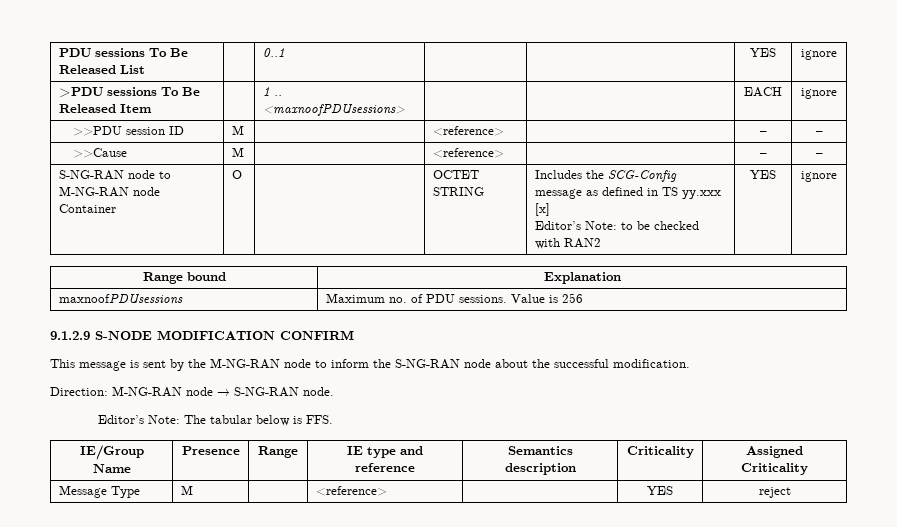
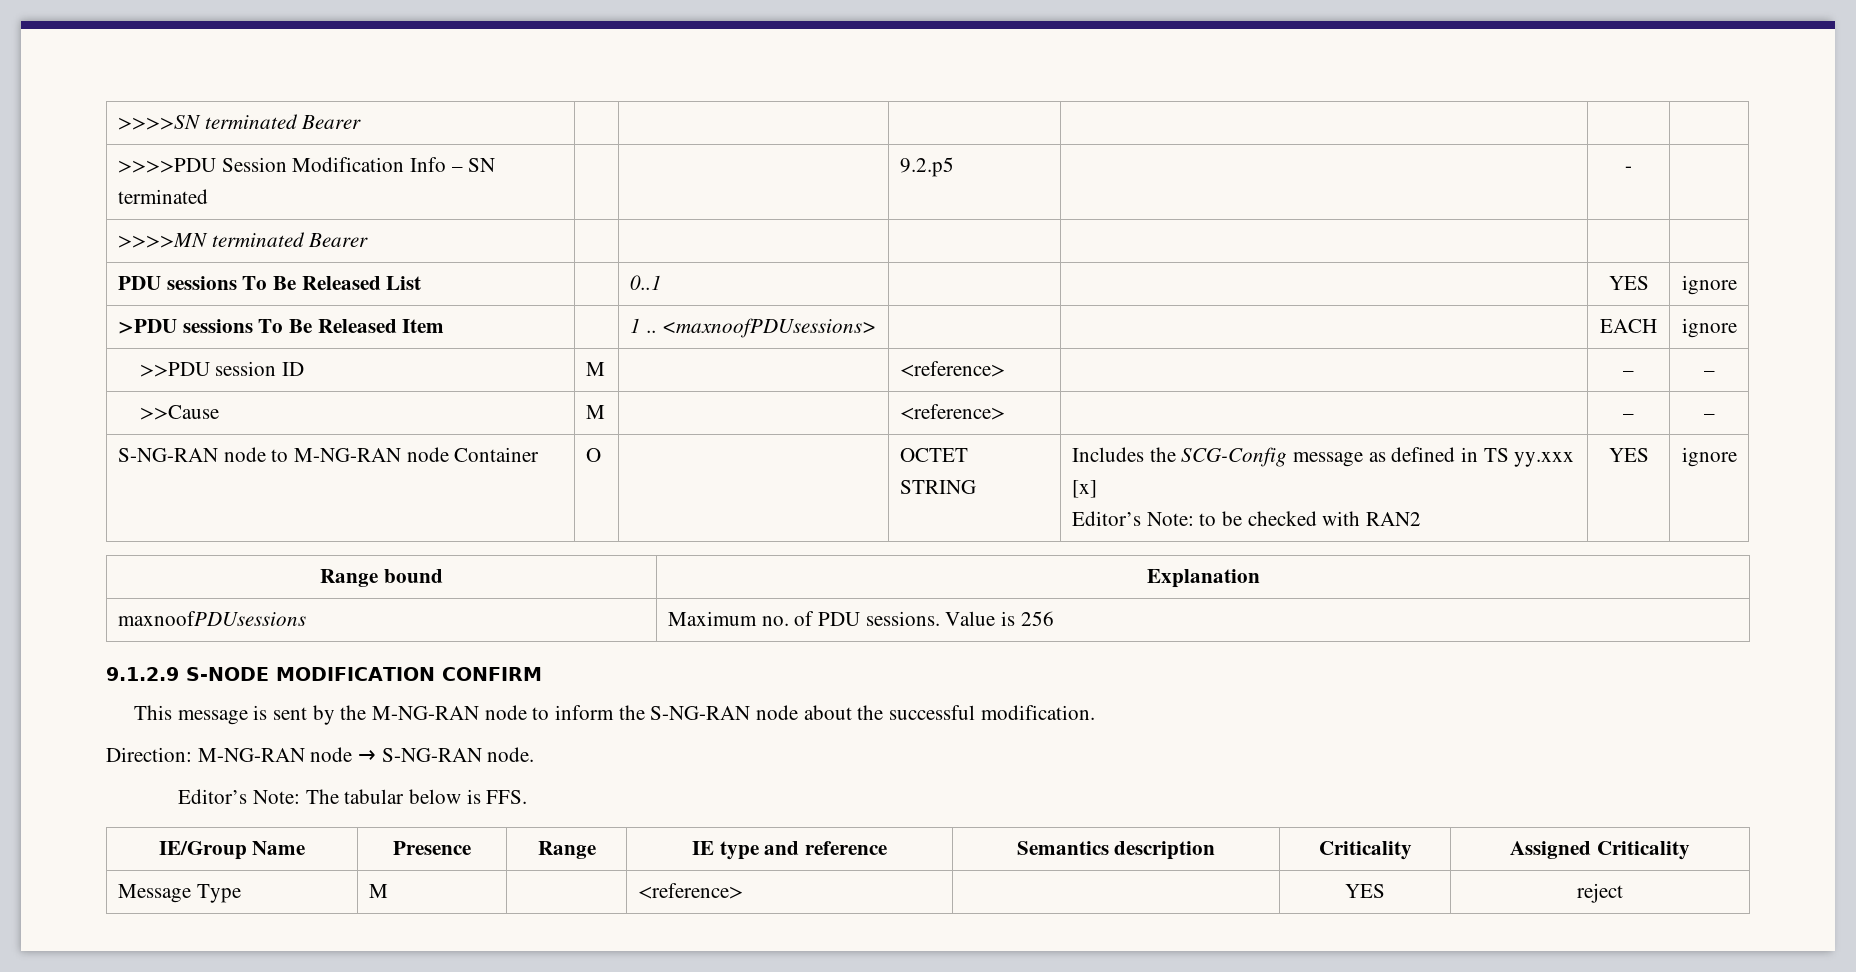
(58, 52) none -> [117,114,362,130] [117,157,496,173] [117,189,208,204] [899,157,954,177] [1625,166,1632,172] [117,232,369,248] >>>>SN terminated Bearer | | | | | | // >>>>PDU Session Modification Info – SN terminated | | | 9.2.p5 | | - | // >>>>MN terminated Bearer | | | | | | //

